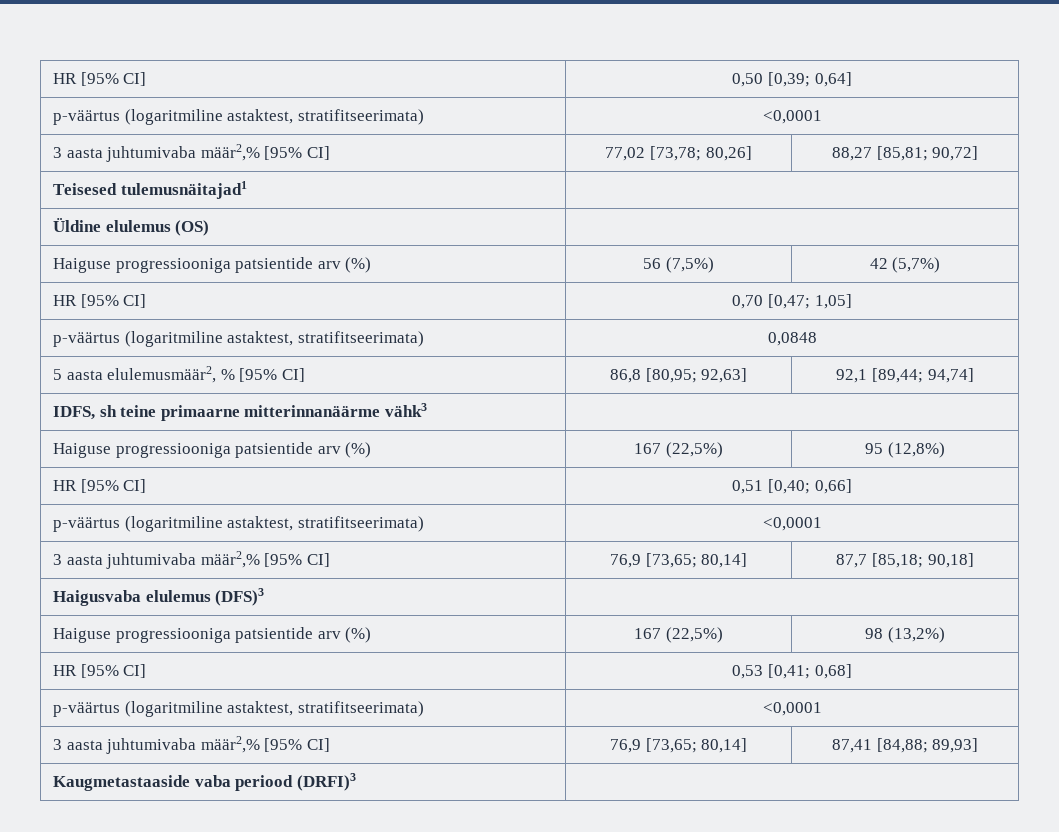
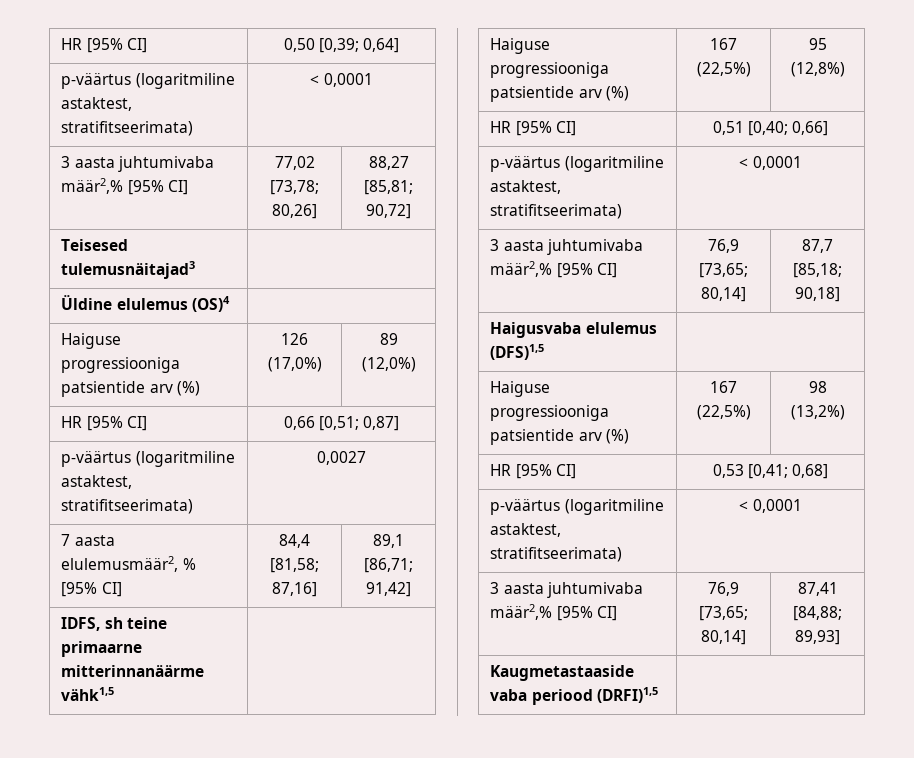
[762,110,822,124] <0,0001 -> [310,73,373,87] < 0,0001
[120,181,247,199] tulemusnäitajad1 -> [61,261,196,279] tulemusnäitajad3
[175,220,210,236] [52,257,372,273] [643,257,714,273] [869,257,941,273] [52,294,147,308] [732,294,852,309] [52,331,424,347] [767,332,817,346] [52,369,62,380] (OS) | // Haiguse progressiooniga patsientide arv (%) | 56 (7,5%) | 42 (5,7%) // HR [95% CI] | 0,70 [0,47; 1,05] // p-väärtus (logaritmiline astaktest, stratifitseerimata) | 0,0848 // 5 -> [191,296,230,312] [61,333,122,349] [61,357,181,373] [61,381,200,397] [281,333,308,345] [267,357,322,372] [379,333,398,345] [361,357,416,372] [61,416,147,431] [283,416,400,431] [61,451,235,467] [61,475,133,489] [61,499,194,514] [317,451,366,465] [61,534,71,546] (OS)4 | // Haiguse progressiooniga patsientide arv (%) | 126 (17,0%) | 89 (12,0%) // HR [95% CI] | 0,66 [0,51; 0,87] // p-väärtus (logaritmiline astaktest, stratifitseerimata) | 0,0027 // 7
[609,368,748,383] [836,368,974,383] 86,8 [80,95; 92,63] | 92,1 [89,44; 94,74] -> [279,534,310,548] [270,558,319,573] [272,582,317,597] [373,534,404,548] [364,558,413,573] [366,582,411,597] 84,4 [81,58; 87,16] | 89,1 [86,71; 91,42]
[384,403,427,417] vähk3 -> [61,687,115,701] vähk1,5
[762,517,822,531] <0,0001 -> [739,156,802,170] < 0,0001
[215,588,265,606] (DFS)3 -> [490,344,545,360] (DFS)1,5
[762,702,822,716] <0,0001 -> [739,499,802,513] < 0,0001
[296,773,356,791] (DRFI)3 -> [596,687,658,703] (DRFI)1,5

